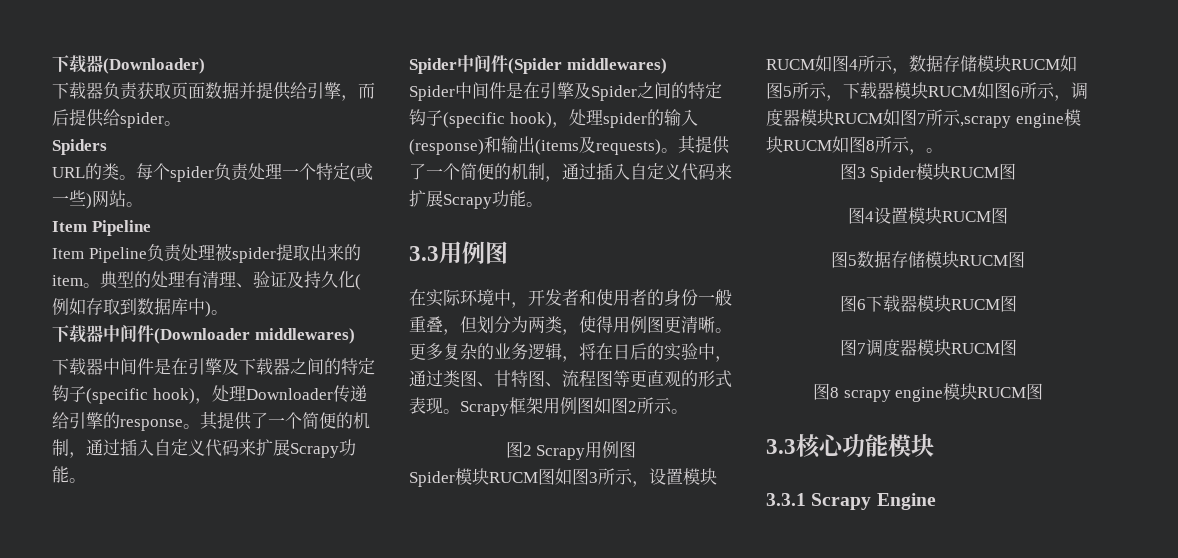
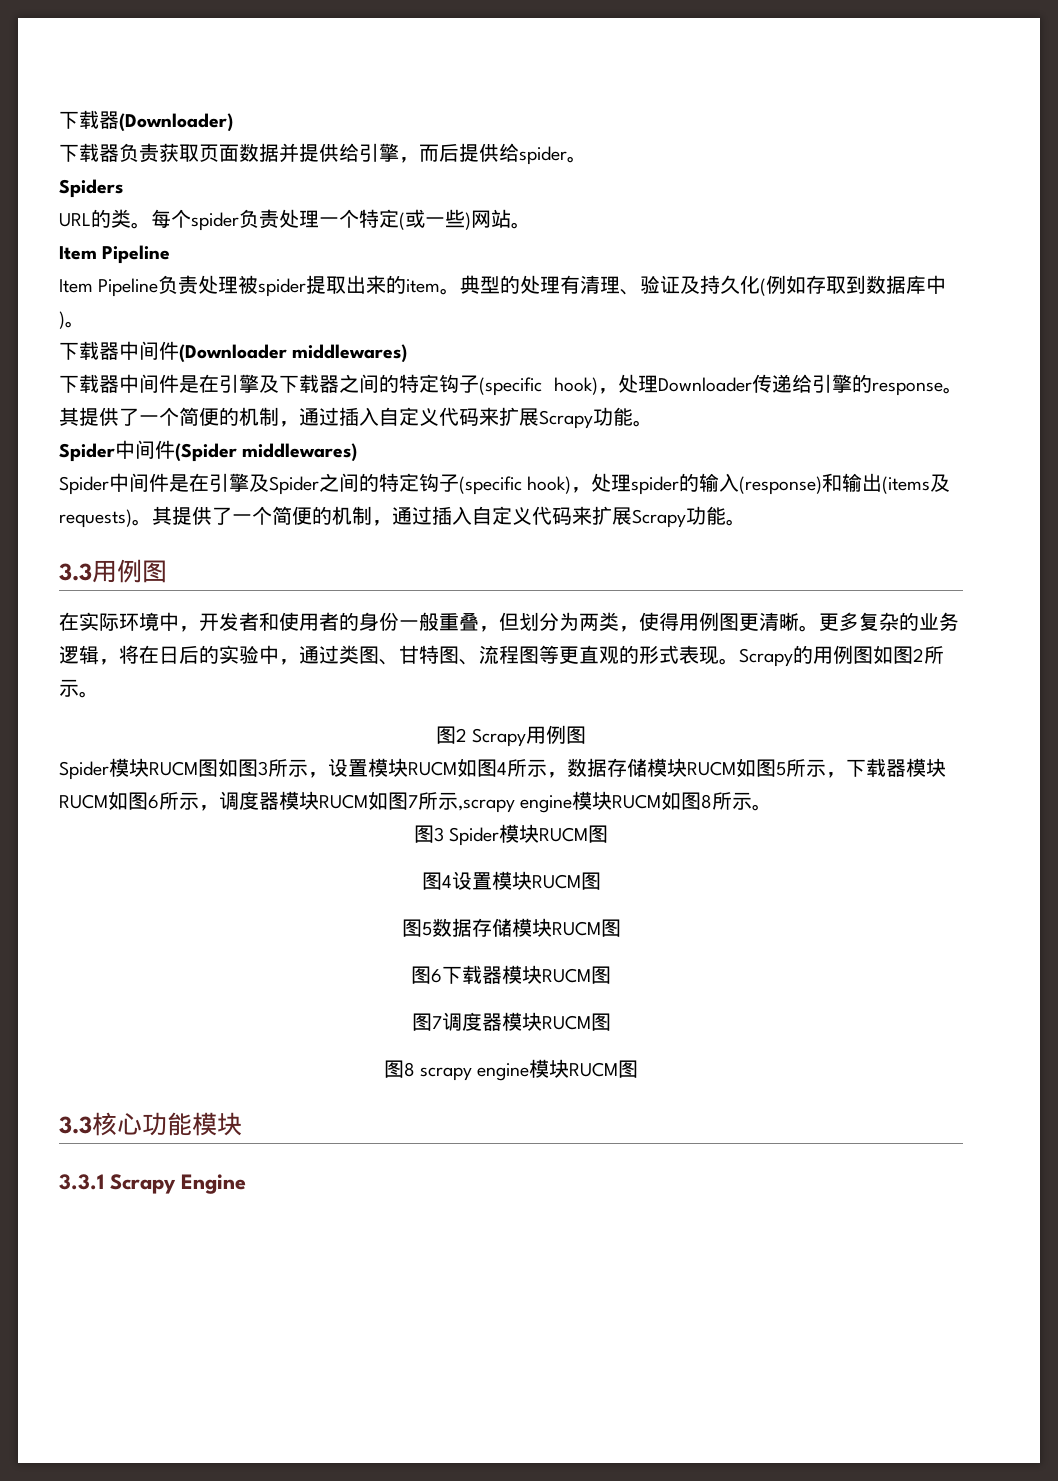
[509,397,543,414] 框架 -> [793,645,813,664] 的
[909,149,926,155] ， -> (753, 801) none

